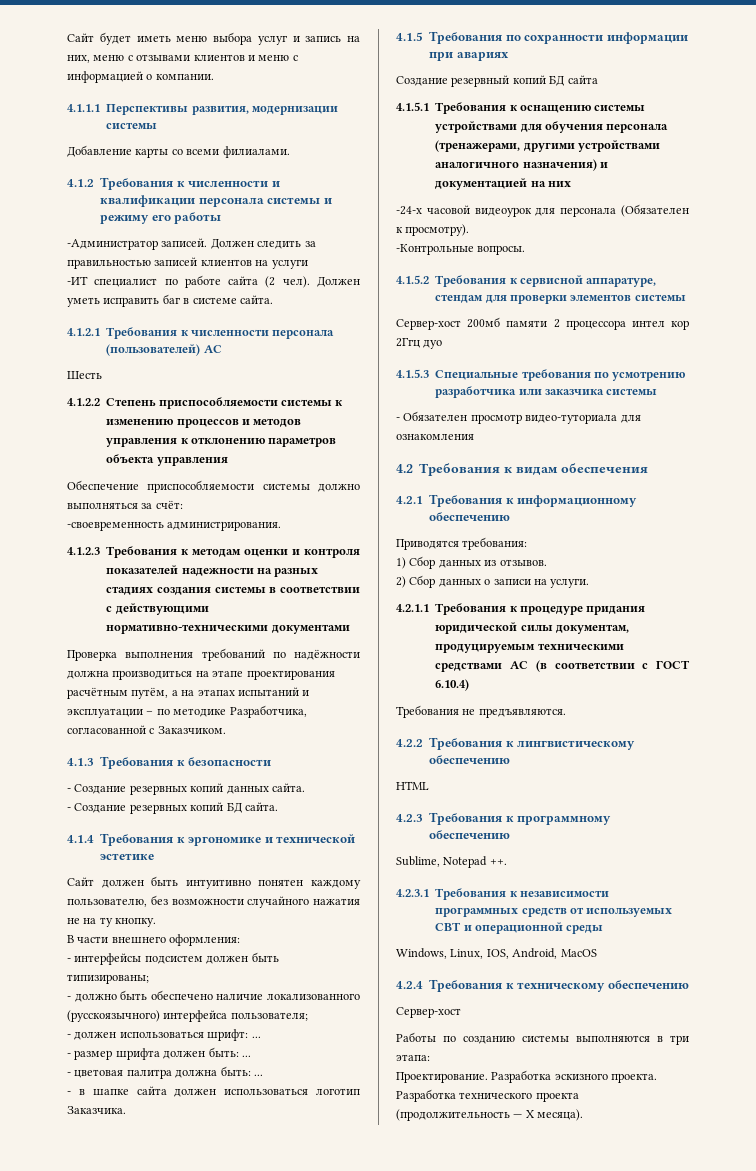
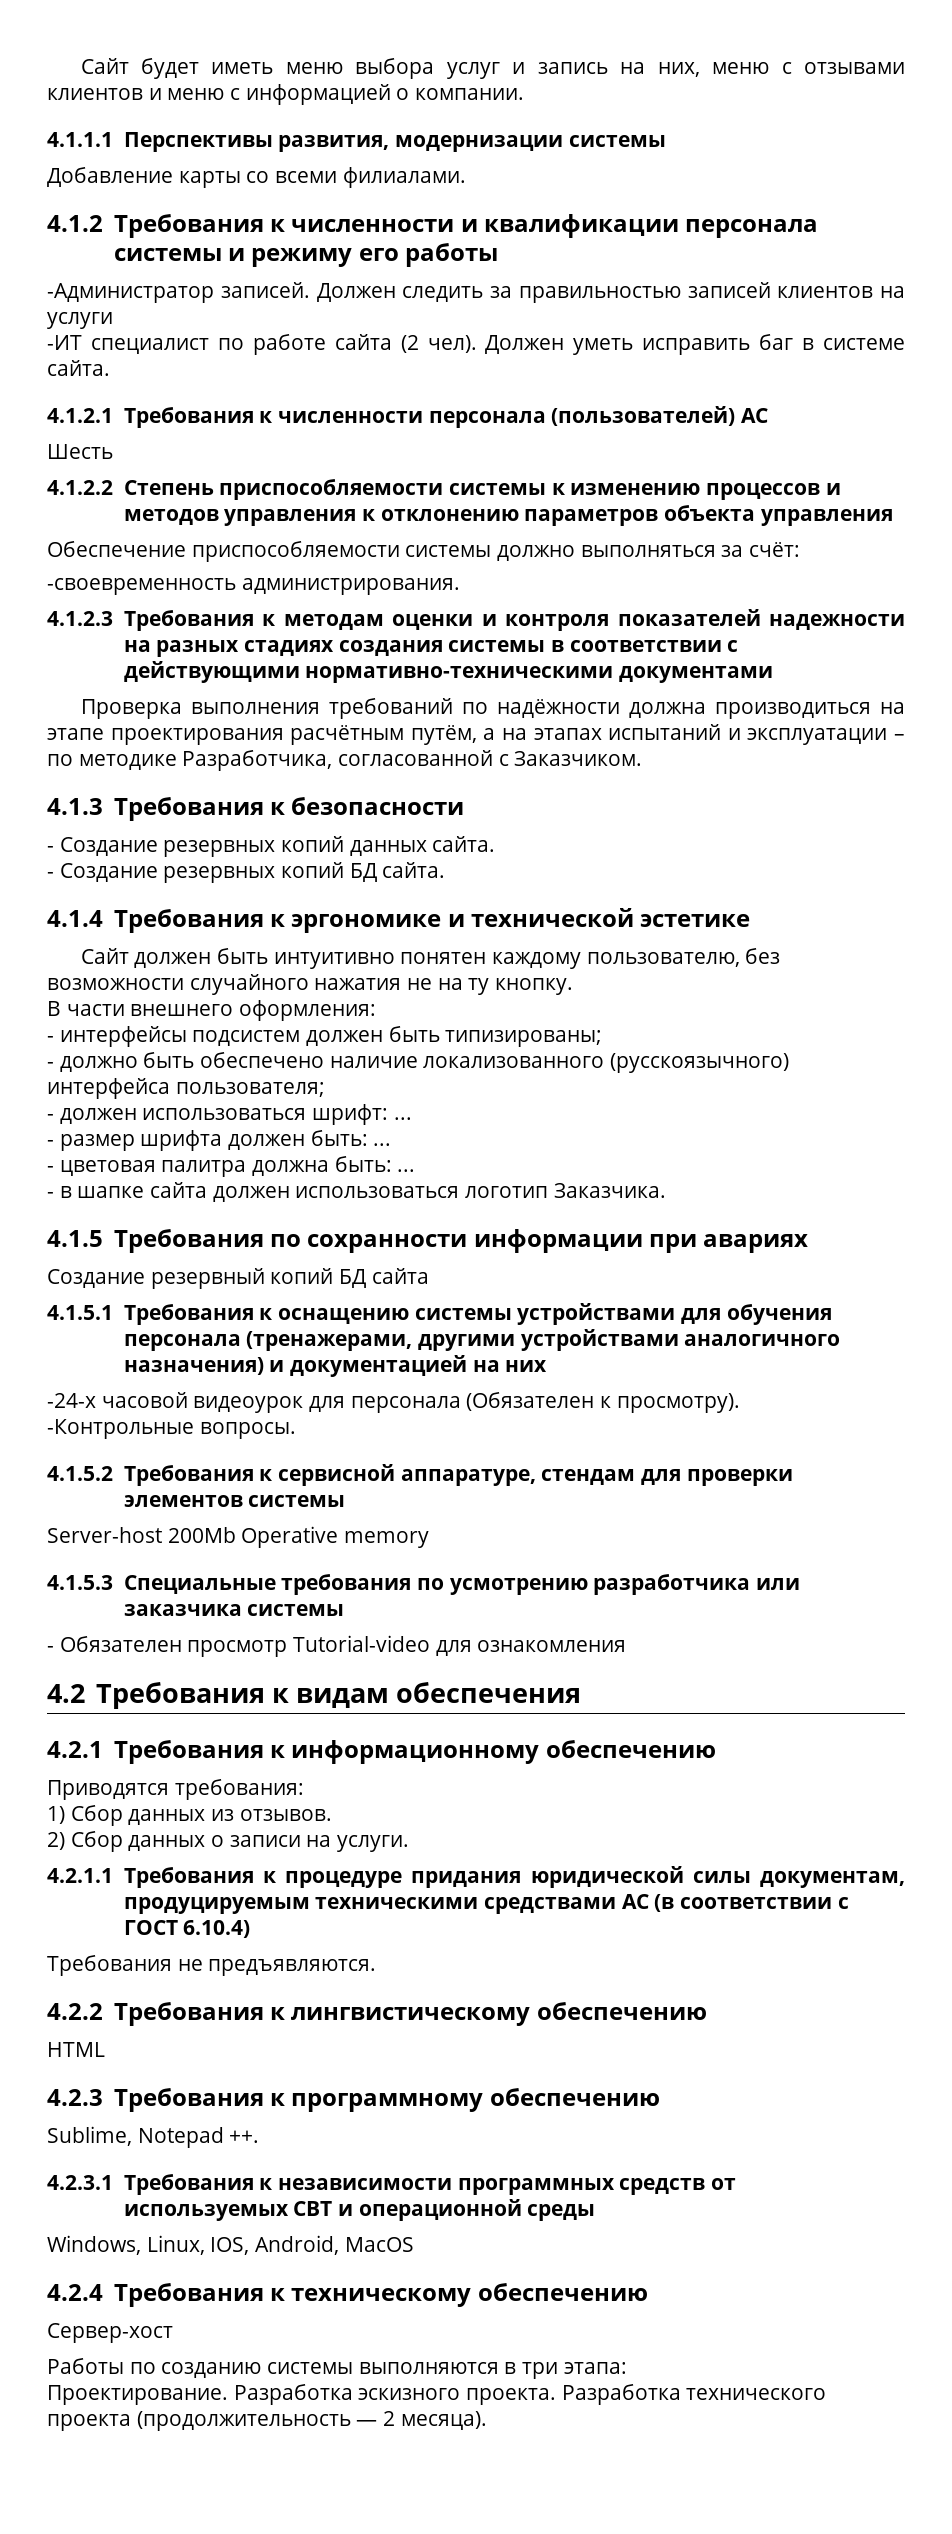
[396,317,689,330] [396,338,443,349] Сервер-хост 200мб памяти 2 процессора интел кор 2Ггц дуо -> [47,1526,430,1548] Server-host 200Mb Operative memory
[525,414,618,424] видео-туториала -> [293,1635,431,1652] Tutorial-video
[525,1110,535,1118] X -> [383,2411,396,2426] 2

